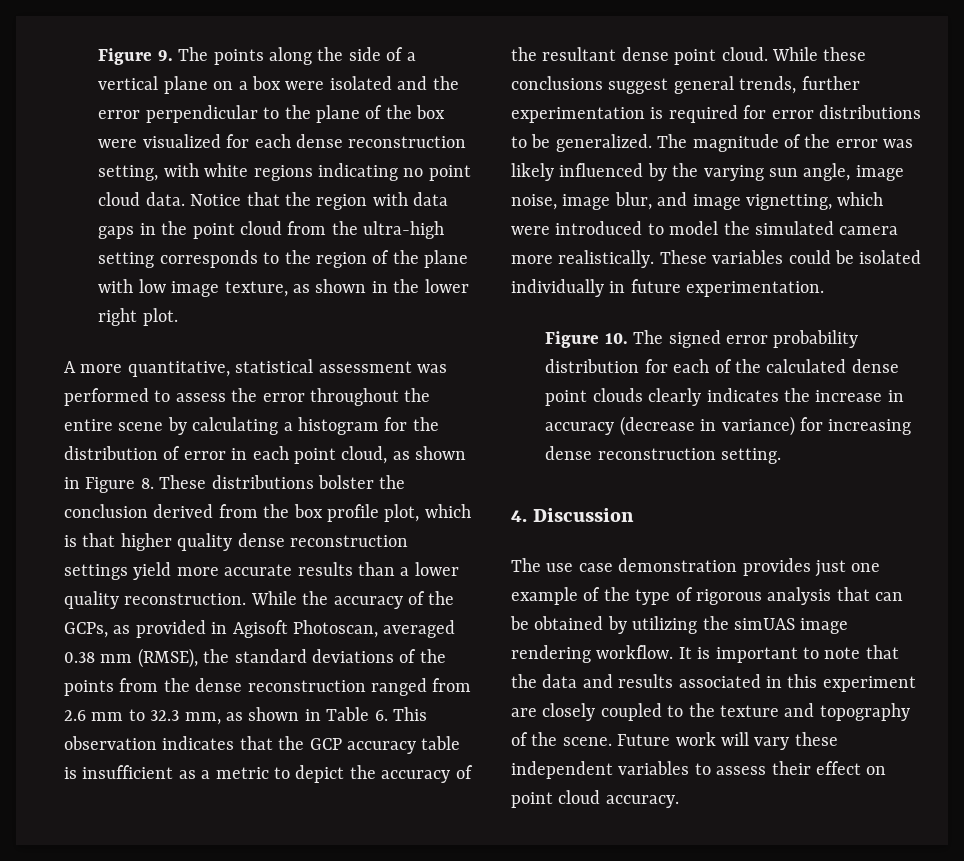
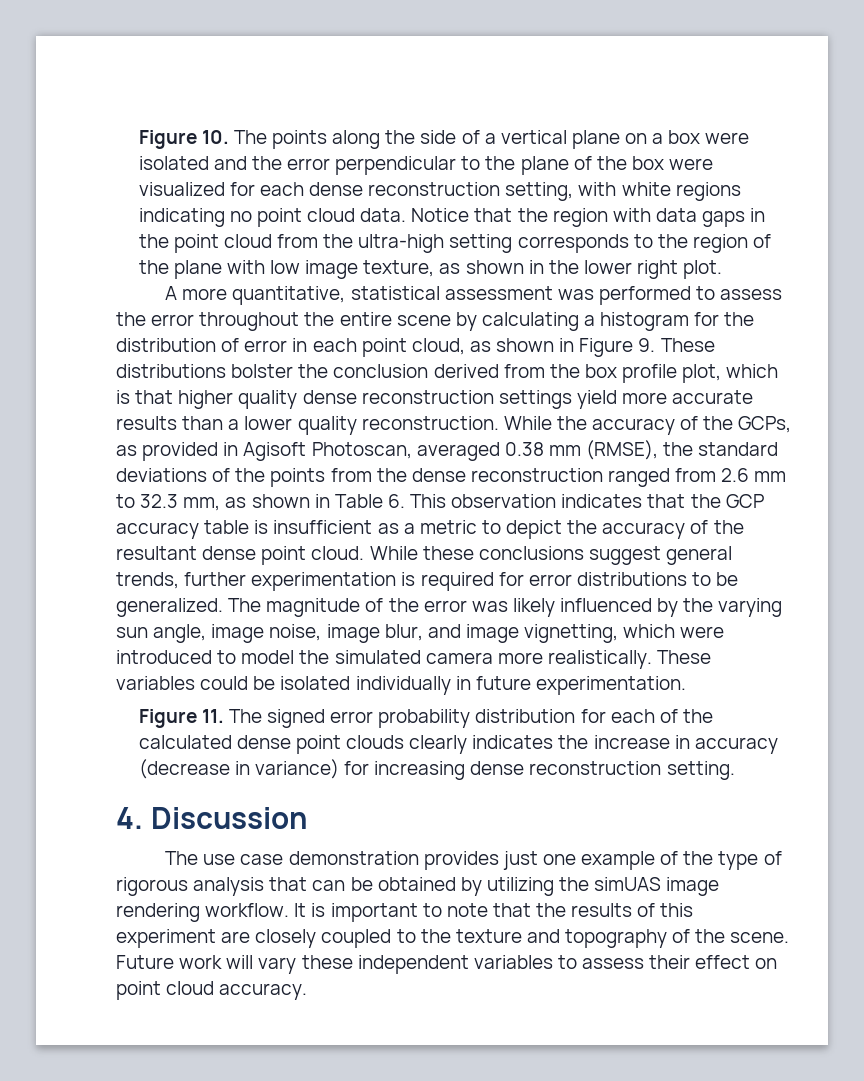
[98,48,173,65] Figure 9. -> [138,130,229,149] Figure 10.
[140,478,154,489] 8. -> [638,338,656,352] 9.
[604,333,628,344] 10. -> [201,709,224,723] 11.
[542,674,782,688] data and results associated in -> [571,903,656,917] results of

